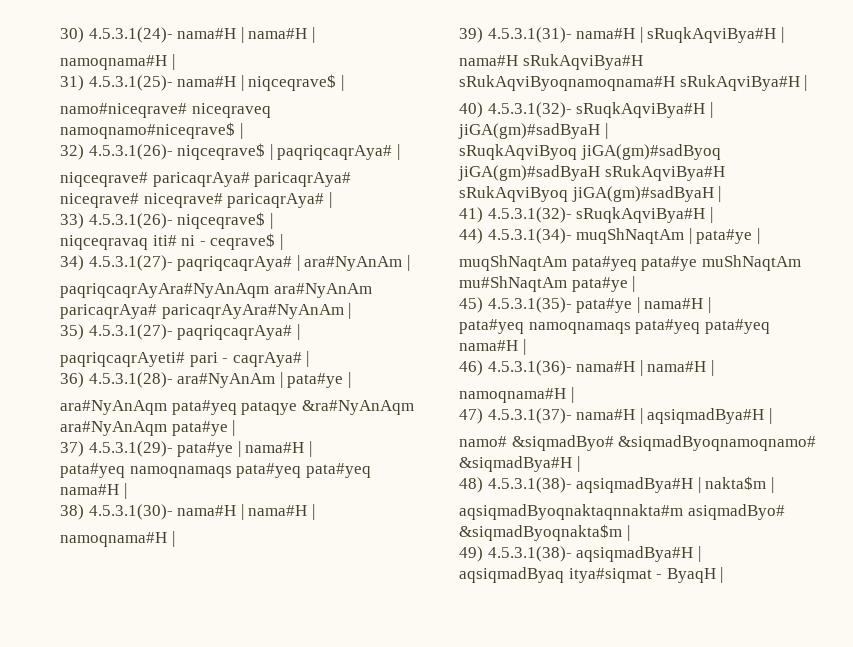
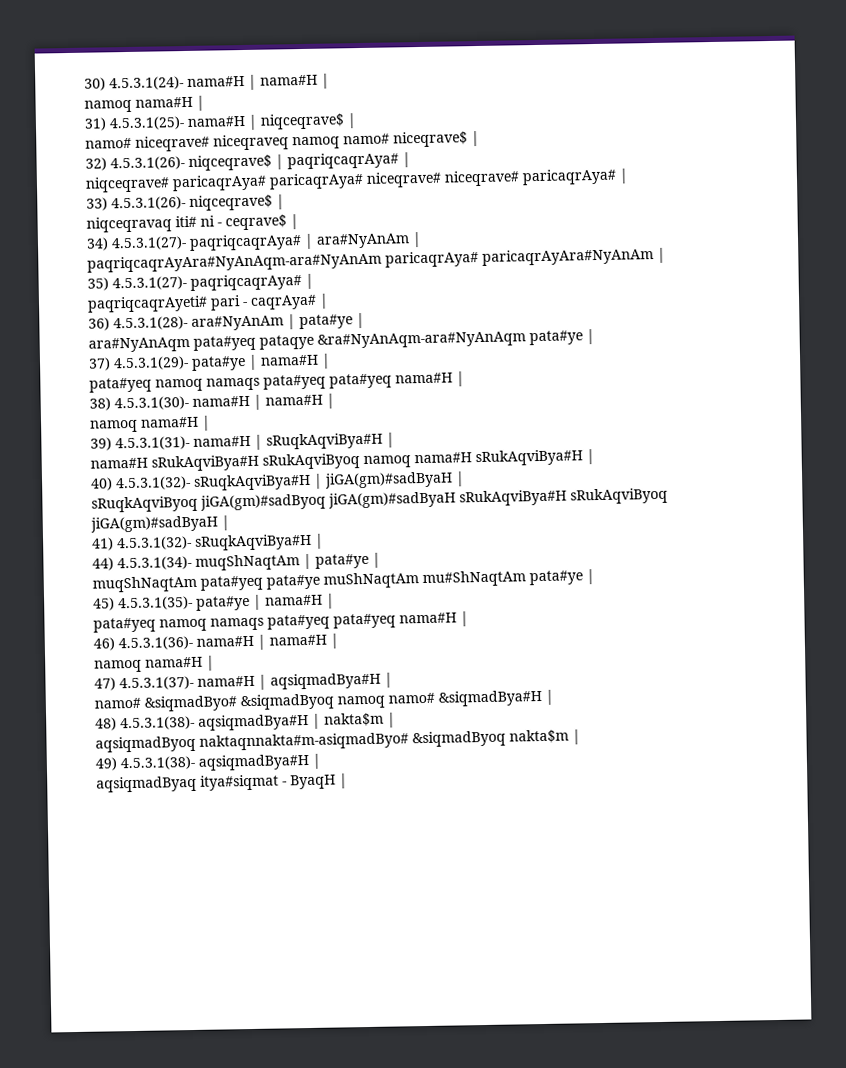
[60,55,167,70] namoqnama#H -> [84,96,193,113] namoq nama#H
[60,103,271,118] [60,122,235,139] namo#niceqrave# niceqraveq namoqnamo#niceqrave$ -> [85,131,468,152] namo# niceqrave# niceqraveq namoq namo# niceqrave$
[60,283,372,298] paqriqcaqrAyAra#NyAnAqm ara#NyAnAm -> [87,252,382,273] paqriqcaqrAyAra#NyAnAqm-ara#NyAnAm
[301,400,414,415] [60,421,167,436] &ra#NyAnAqm ara#NyAnAqm -> [317,331,526,349] &ra#NyAnAqm-ara#NyAnAqm
[129,466,232,478] namoqnamaqs -> [155,377,260,392] namoq namaqs
[60,532,167,547] namoqnama#H -> [90,416,199,433] namoq nama#H
[459,75,675,91] sRukAqviByoqnamoqnama#H -> [262,452,472,470] sRukAqviByoq namoq nama#H
[528,322,631,334] namoqnamaqs -> [159,617,264,632] namoq namaqs
[459,388,566,403] namoqnama#H -> [94,656,203,673] namoq nama#H
[618,435,817,451] &siqmadByoqnamoqnamo# -> [240,692,435,711] &siqmadByoq namoq namo#
[459,504,785,520] [459,524,622,541] aqsiqmadByoqnaktaqnnakta#m asiqmadByo# &siqmadByoqnakta$m -> [95,729,569,753] aqsiqmadByoq naktaqnnakta#m-asiqmadByo# &siqmadByoq nakta$m

